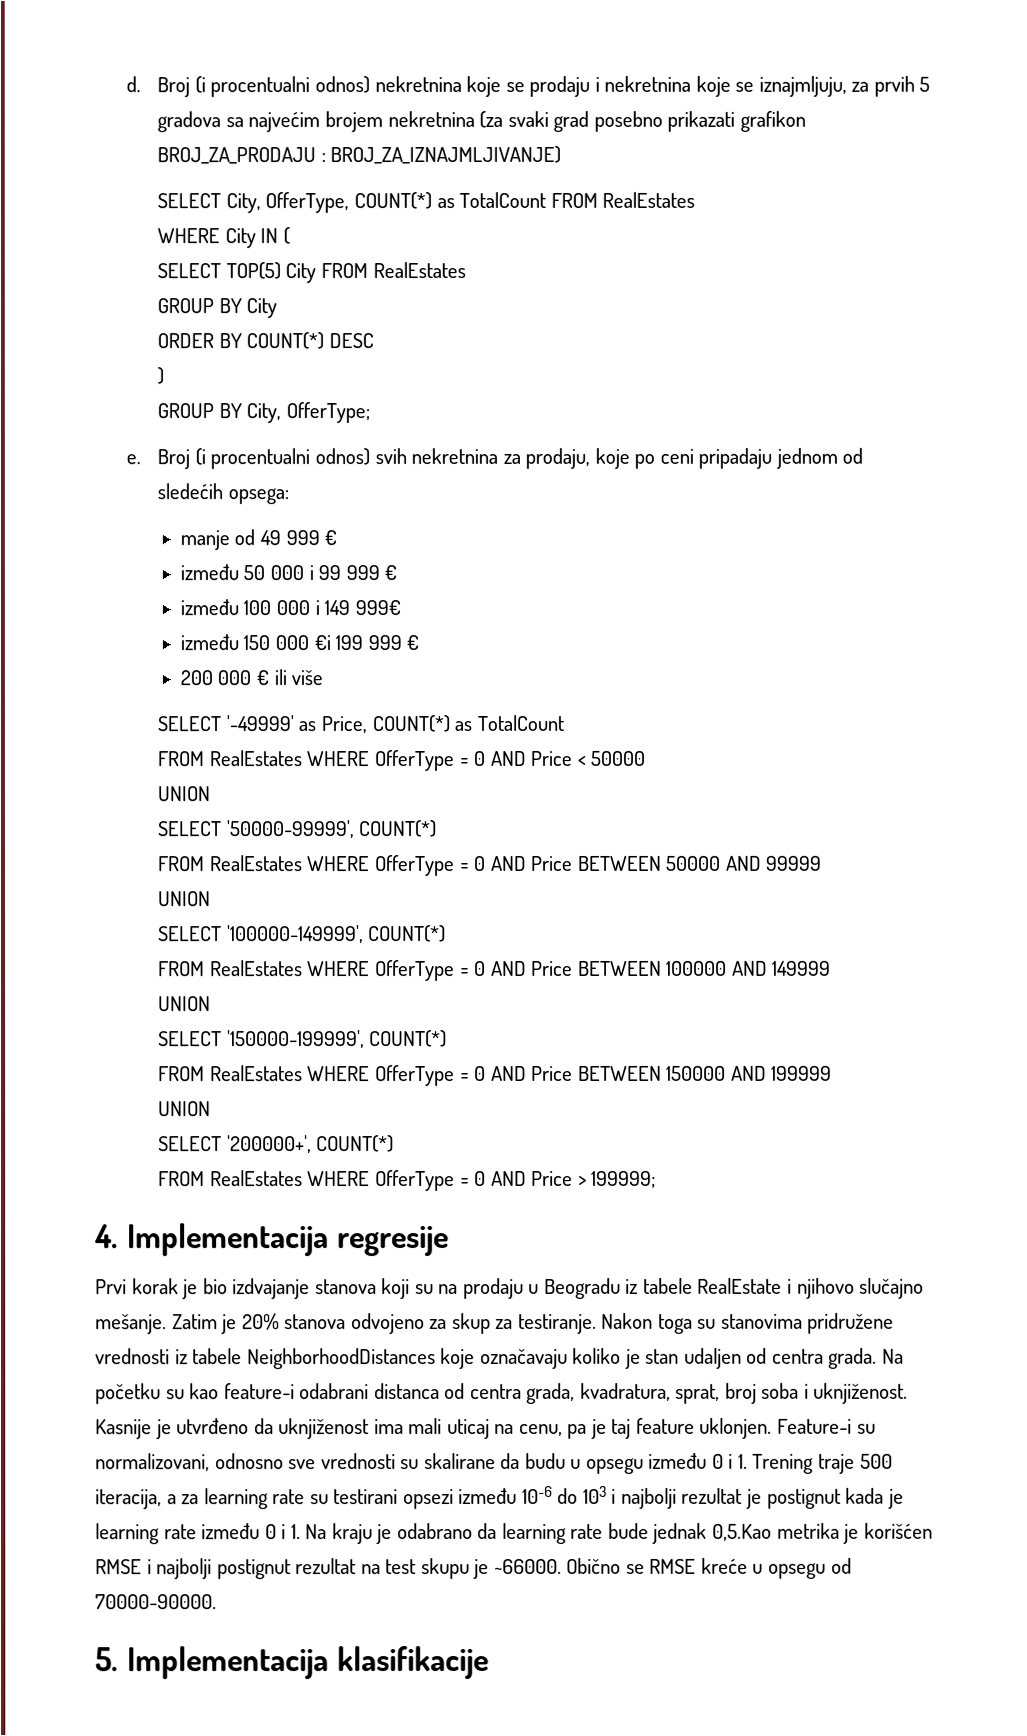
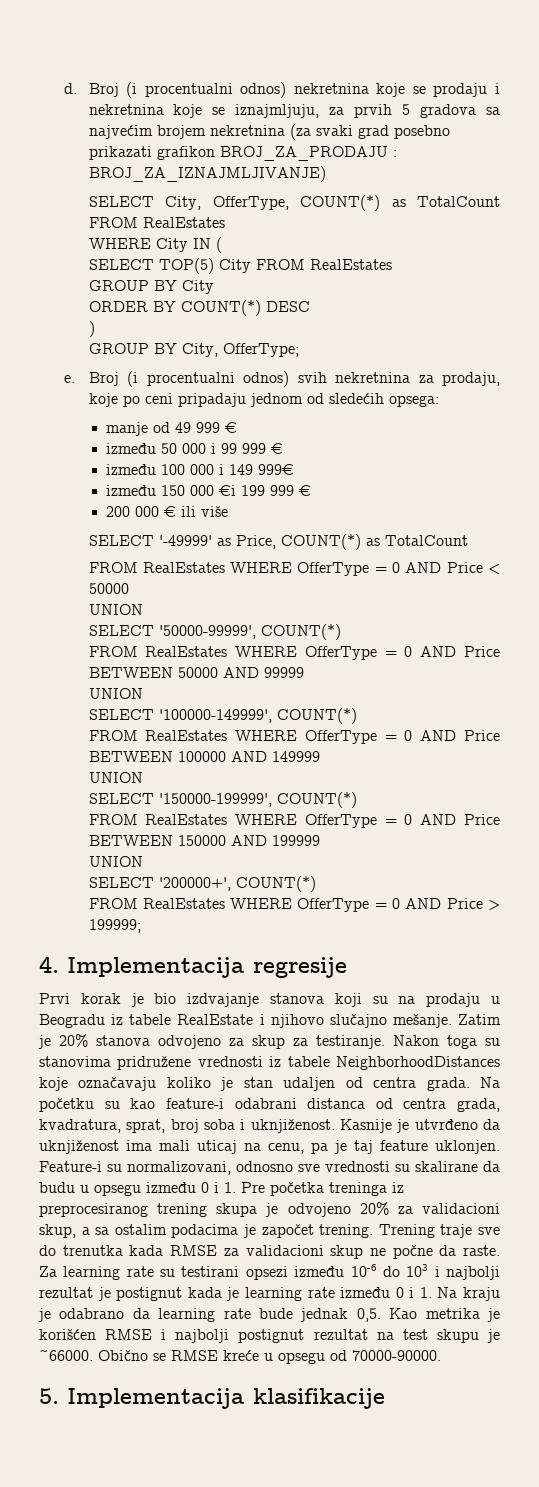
[752,1453,893,1474] [95,1489,200,1510] Trening traje 500 iteracija, a za -> [241,1182,404,1196] [39,1202,501,1217] [39,1224,501,1238] [39,1245,500,1259] [39,1266,57,1277] Pre početka treninga iz preprocesiranog trening skupa je odvojeno 20% za validacioni skup, a sa ostalim podacima je započet trening. Trening traje sve do trenutka kada RMSE za validacioni skup ne počne da raste. Za
[712,1523,773,1541] 0,5.Kao -> [356,1308,418,1322] 0,5. Kao

